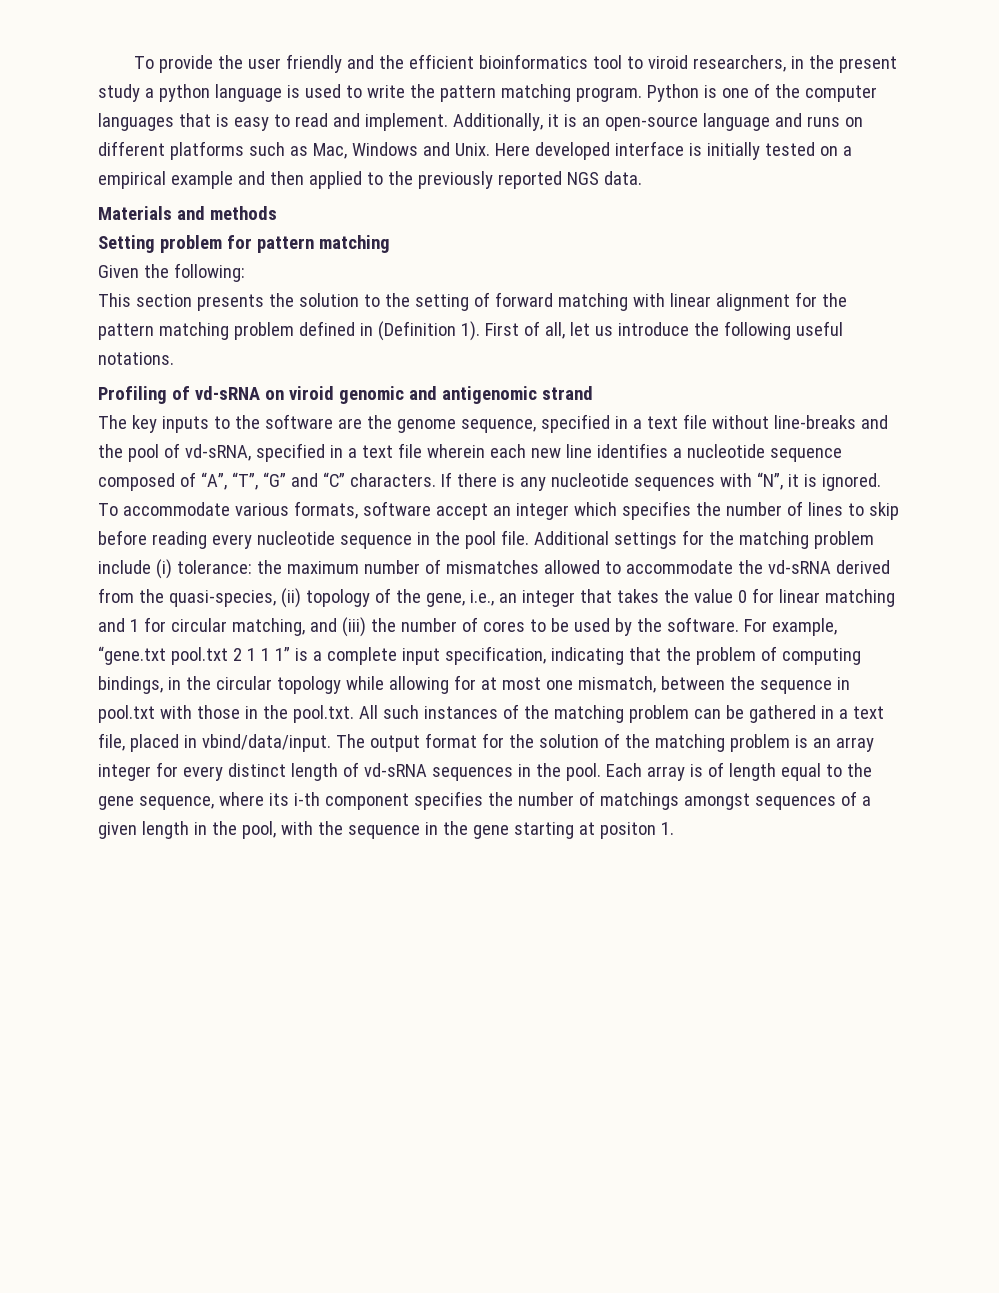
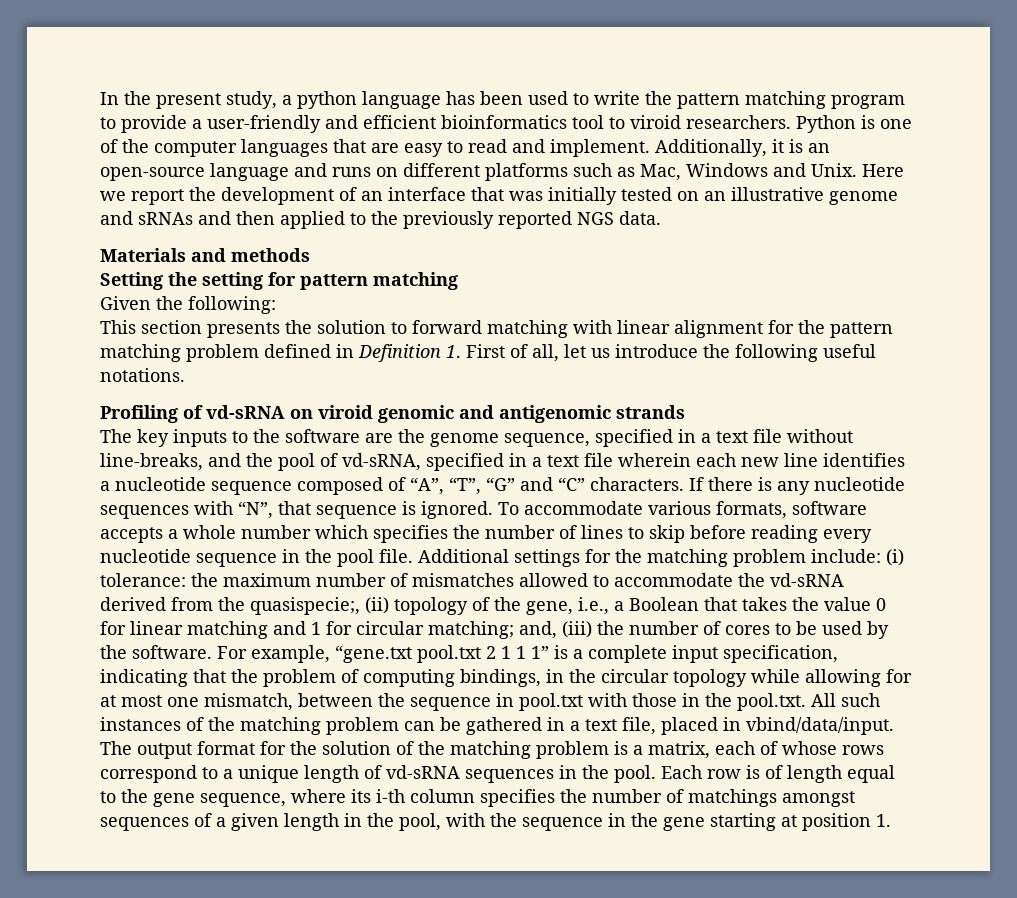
[134,54,805,73] To provide the user friendly and the efficient bioinformatics tool to viroid researchers, in -> [100,92,119,105] In
[98,84,140,102] study -> [226,91,277,109] study,
[286,85,300,98] is -> [446,91,523,105] has been
[575,87,642,102] program. -> [831,95,905,109] [100,115,791,133] program to provide a user-friendly and efficient bioinformatics tool to viroid researchers.
[215,114,229,127] is -> [371,143,399,153] are
[534,141,852,160] [98,171,233,189] developed interface is initially tested on a empirical example -> [100,187,898,205] [100,211,193,225] we report the development of an interface that was initially tested on an illustrative genome and sRNAs
[159,235,222,253] problem -> [168,272,263,290] the setting
[384,292,490,311] the setting of -> (407, 328) none
[377,321,480,341] (Definition 1). -> [358,344,461,362] Definition 1.
[541,386,593,400] strand -> [616,405,685,419] strands
[773,415,856,429] line-breaks -> [100,453,203,471] line-breaks,
[787,474,799,487] it -> [278,501,397,519] that sequence
[435,503,569,520] accept an integer -> [100,525,311,543] accepts a whole number
[98,560,151,574] include -> [811,549,881,563] include:
[168,590,276,607] quasi-species, -> [250,597,360,615] quasispecie;,
[498,590,575,607] an integer -> [614,597,699,611] a Boolean
[231,618,337,636] matching, and -> [428,621,557,639] matching; and,
[812,737,874,752] [98,762,286,781] an array integer for every distinct -> [633,741,884,759] [100,765,299,783] a matrix, each of whose rows correspond to a unique
[646,766,685,781] array -> [707,769,741,779] row
[324,793,409,810] component -> [410,789,475,803] column
[599,822,656,839] positon -> [802,813,871,831] position

